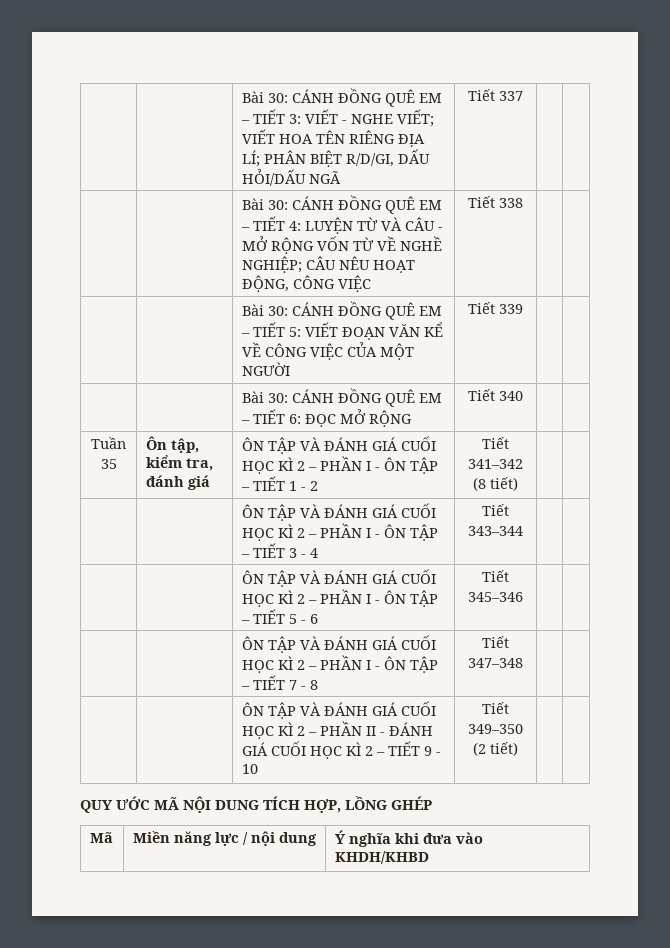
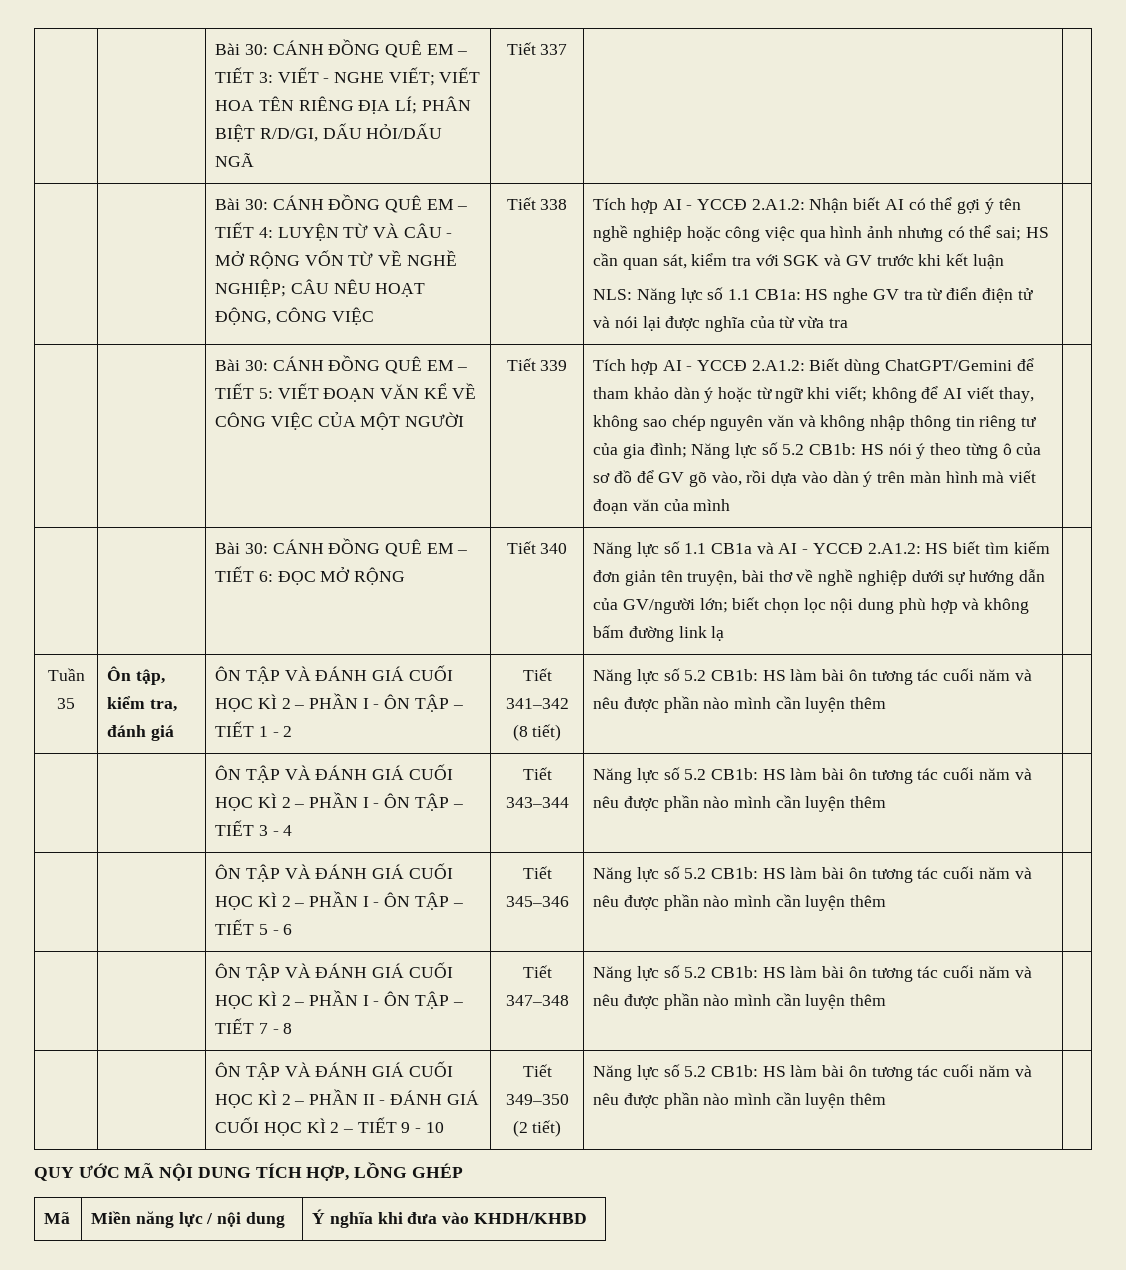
(523, 203) none -> [593,197,1021,214] [593,225,1049,242] [593,253,1004,270] [593,287,1033,304] [593,316,848,332] Tích hợp AI - YCCĐ 2.A1.2: Nhận biết AI có thể gợi ý tên nghề nghiệp hoặc công việc qua hình ảnh nhưng có thể sai; HS cần quan sát, kiểm tra với SGK và GV trước khi kết luận // NLS: Năng lực số 1.1 CB1a: HS nghe GV tra từ điển điện tử và nói lại được nghĩa của từ vừa tra
(523, 309) none -> [593,358,1034,375] [593,386,1034,403] [593,415,1037,431] [593,442,1042,459] [593,470,1036,487] [593,499,731,514] Tích hợp AI - YCCĐ 2.A1.2: Biết dùng ChatGPT/Gemini để tham khảo dàn ý hoặc từ ngữ khi viết; không để AI viết thay, không sao chép nguyên văn và không nhập thông tin riêng tư của gia đình; Năng lực số 5.2 CB1b: HS nói ý theo từng ô của sơ đồ để GV gõ vào, rồi dựa vào dàn ý trên màn hình mà viết đoạn văn của mình
(523, 396) none -> [593,541,1050,558] [593,569,1045,586] [593,597,1030,614] [593,625,725,642] Năng lực số 1.1 CB1a và AI - YCCĐ 2.A1.2: HS biết tìm kiếm đơn giản tên truyện, bài thơ về nghề nghiệp dưới sự hướng dẫn của GV/người lớn; biết chọn lọc nội dung phù hợp và không bấm đường link lạ
(518, 484) none -> [593,668,1032,685] [593,696,887,713] Năng lực số 5.2 CB1b: HS làm bài ôn tương tác cuối năm và nêu được phần nào mình cần luyện thêm
(523, 531) none -> [593,767,1032,784] [593,795,887,812] Năng lực số 5.2 CB1b: HS làm bài ôn tương tác cuối năm và nêu được phần nào mình cần luyện thêm
(523, 597) none -> [593,866,1032,883] [593,894,887,911] Năng lực số 5.2 CB1b: HS làm bài ôn tương tác cuối năm và nêu được phần nào mình cần luyện thêm
(523, 663) none -> [593,965,1032,982] [593,993,887,1010] Năng lực số 5.2 CB1b: HS làm bài ôn tương tác cuối năm và nêu được phần nào mình cần luyện thêm
(518, 749) none -> [593,1064,1032,1081] [593,1092,887,1109] Năng lực số 5.2 CB1b: HS làm bài ôn tương tác cuối năm và nêu được phần nào mình cần luyện thêm

